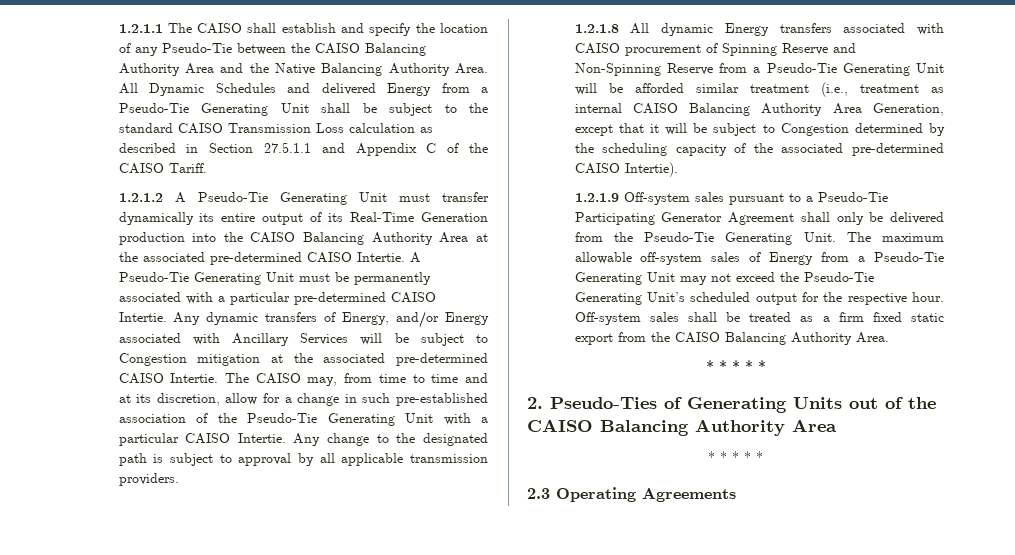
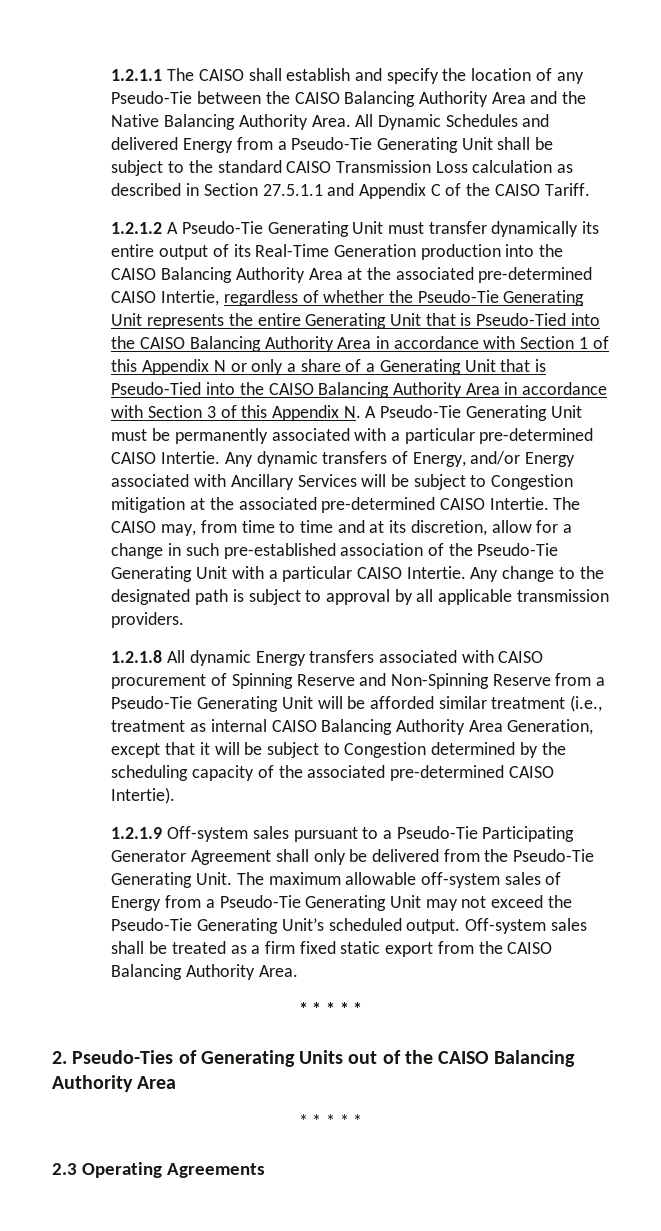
[356,252,405,262] Intertie. -> [161,290,585,306] [111,313,600,329] [111,336,609,352] [111,359,547,375] [111,382,608,398] [111,405,361,421] Intertie, regardless of whether the Pseudo-Tie Generating Unit represents the entire Generating Unit that is Pseudo-Tied into the CAISO Balancing Authority Area in accordance with Section 1 of this Appendix N or only a share of a Generating Unit that is Pseudo-Tied into the CAISO Balancing Authority Area in accordance with Section 3 of this Appendix N.
[755,292,944,305] output for the respective hour. -> [406,919,461,934] output.

